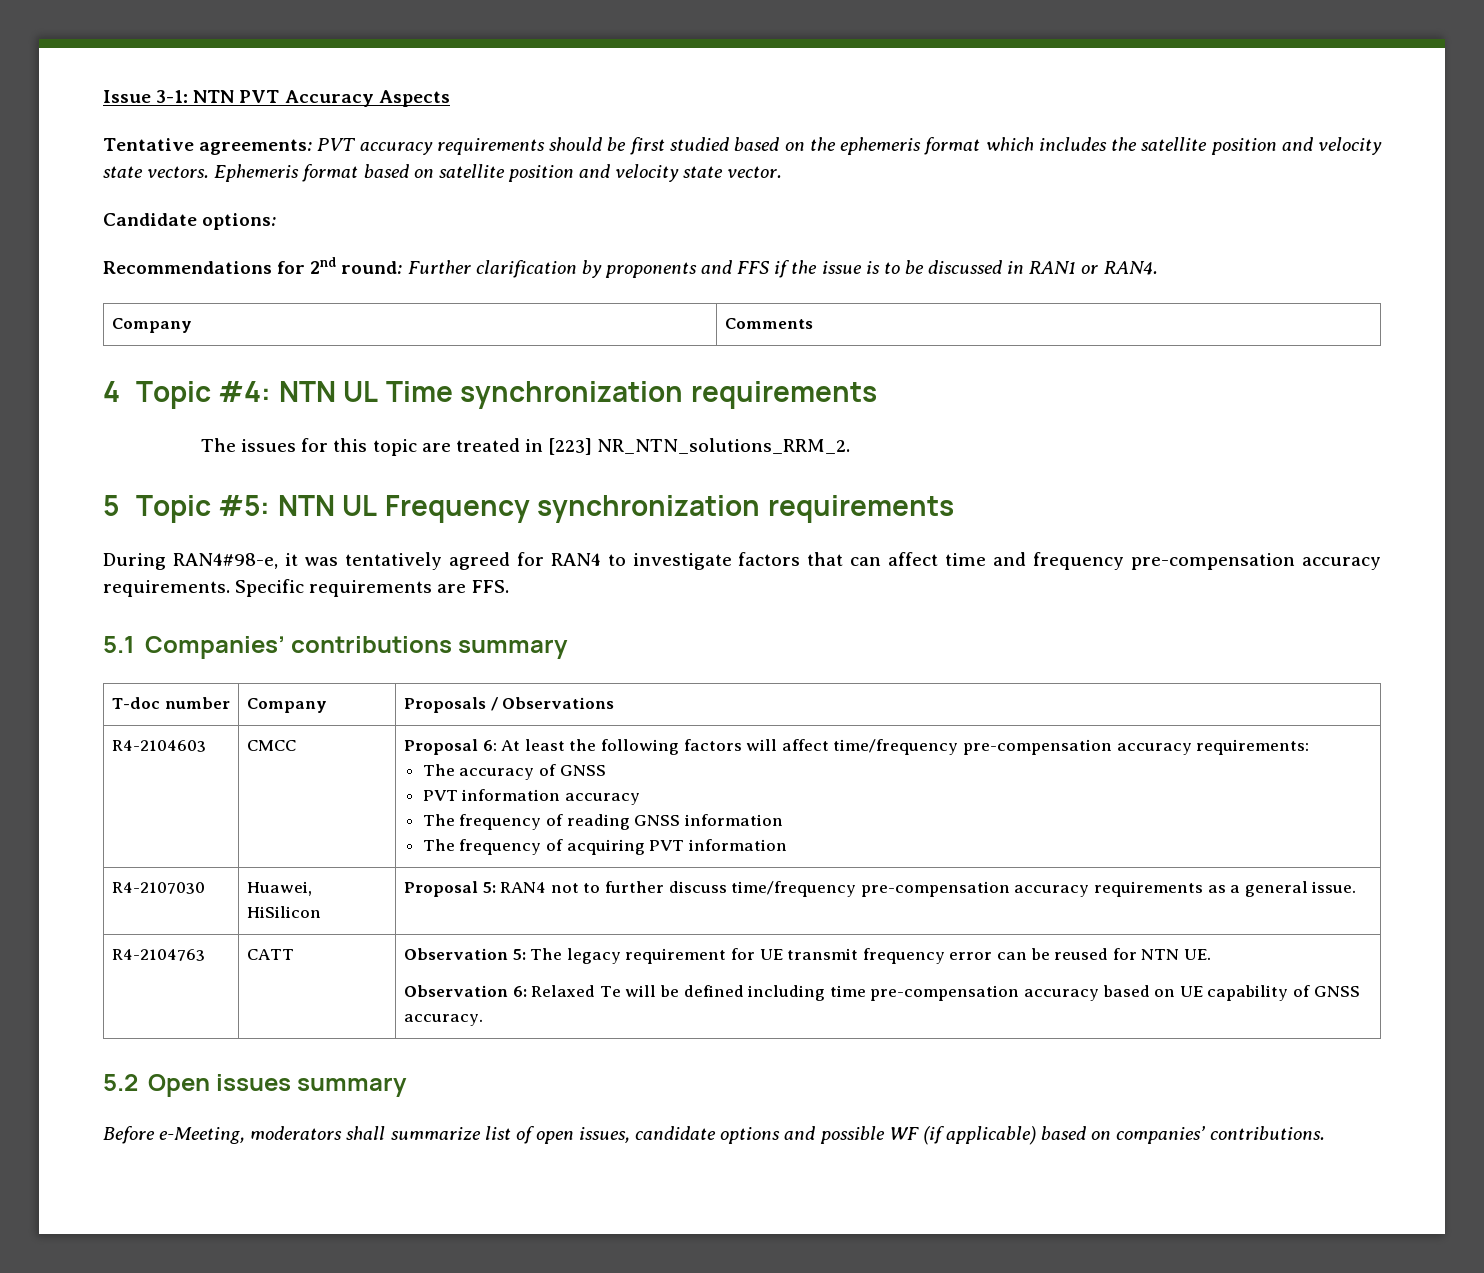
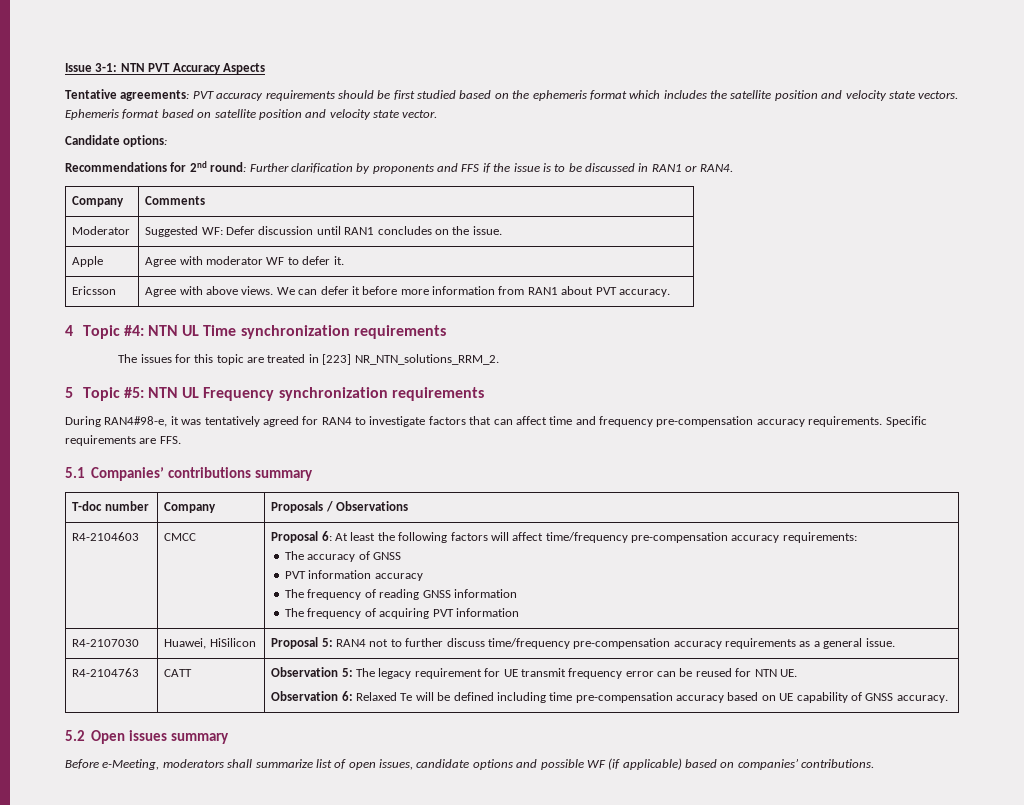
(814, 323) none -> [72,226,131,235] [145,226,502,237] [72,256,104,267] [145,256,344,267] [72,286,117,295] [145,286,670,297] // Moderator | Suggested WF: Defer discussion until RAN1 concludes on the issue. // Apple | Agree with moderator WF to defer it. // Ericsson | Agree with above views. We can defer it before more information from RAN1 about PVT accuracy.

